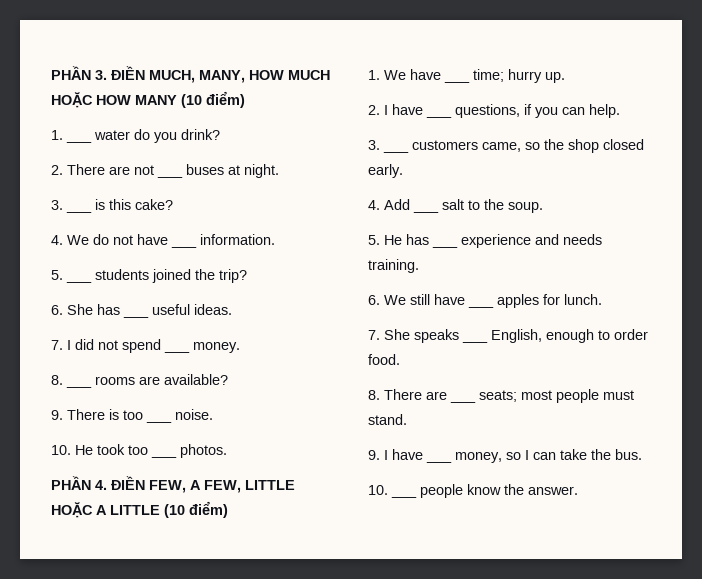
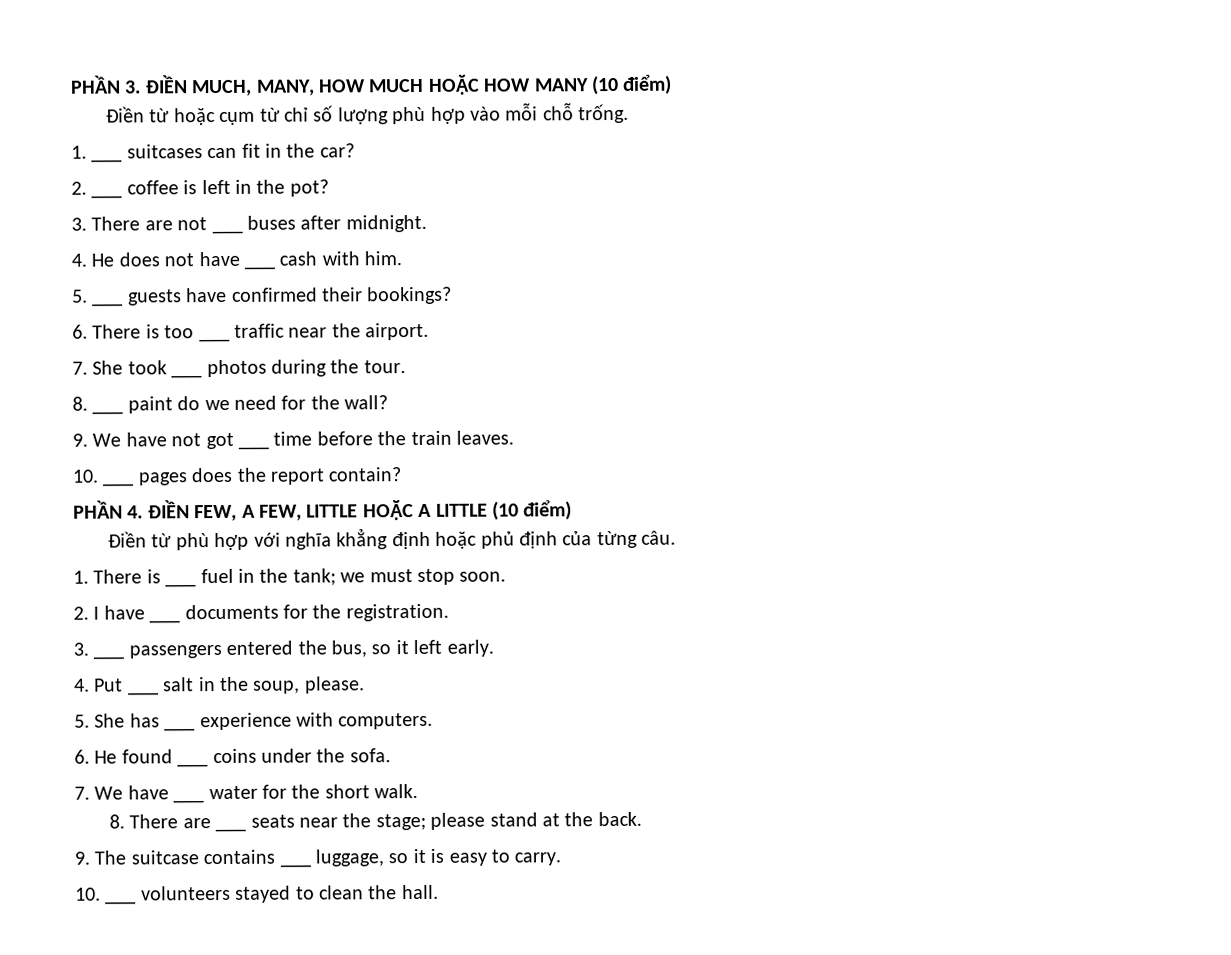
[51,130,63,140] [66,140,92,143] [94,129,220,143] [51,165,63,175] 1. ___ water do you drink? // 2. -> [105,103,630,126] [71,143,355,163] [71,179,329,199] [71,217,87,231] Điền từ hoặc cụm từ chỉ số lượng phù hợp vào mỗi chỗ trống. // 1. ___ suitcases can fit in the car? // 2. ___ coffee is left in the pot? // 3.
[228,164,279,178] [51,200,63,210] [66,210,92,213] [95,199,173,210] [51,234,109,245] at night. // 3. ___ is this cake? // 4. We do -> [300,214,427,233] [71,252,160,267] after midnight. // 4. He does
[200,234,275,245] information. -> [279,251,403,266] cash with him.
[95,269,247,283] [51,304,120,315] [123,315,149,318] [152,304,232,315] [51,339,240,353] [51,375,63,385] [66,385,92,388] [95,374,228,385] [51,409,143,420] [146,420,172,423] [175,409,213,420] [51,444,148,455] [151,444,227,458] students joined the trip? // 6. She has ___ useful ideas. // 7. I did not spend ___ money. // 8. ___ rooms are available? // 9. There is too ___ noise. // 10. He took too ___ photos. -> [127,286,453,306] [72,322,430,343] [72,359,406,379] [72,395,389,415] [72,430,514,450] [72,467,403,487] guests have confirmed their bookings? // 6. There is too ___ traffic near the airport. // 7. She took ___ photos during the tour. // 8. ___ paint do we need for the wall? // 9. We have not got ___ time before the train leaves. // 10. ___ pages does the report contain?
[368,69,441,80] [444,69,565,83] [368,104,423,115] [426,104,620,118] [368,140,380,150] [383,150,409,153] [412,139,644,153] 1. We have ___ time; hurry up. // 2. I have ___ questions, if you can help. // 3. ___ customers came, so the shop closed -> [107,528,677,551] [73,568,507,588] [73,603,449,624] [73,639,443,660] Điền từ phù hợp với nghĩa khẳng định hoặc phủ định của từng câu. // 1. There is ___ fuel in the tank; we must stop soon. // 2. I have ___ documents for the registration. // 3. ___ passengers entered the bus, so it left
[384,199,410,210] Add -> [94,678,124,692] Put
[468,199,543,213] [368,235,402,245] to the soup. // 5. He -> [198,676,365,694] [74,713,126,728] in the soup, please. // 5. She
[535,234,602,245] [368,259,419,273] [368,294,465,305] [468,294,602,308] [368,329,648,343] [368,354,400,365] [368,389,447,400] [450,389,634,403] [368,414,407,425] [368,449,423,460] [426,449,642,463] [368,485,388,495] [391,484,578,498] and needs training. // 6. We still have ___ apples for lunch. // 7. She speaks ___ English, enough to order food. // 8. There are ___ seats; most people must stand. // 9. I have ___ money, so I can take the bus. // 10. ___ people know the answer. -> [296,712,434,730] [74,748,391,768] [74,784,419,804] [108,811,642,833] [74,848,562,868] [75,884,439,905] with computers. // 6. He found ___ coins under the sofa. // 7. We have ___ water for the short walk. // 8. There are ___ seats near the stage; please stand at the back. // 9. The suitcase contains ___ luggage, so it is easy to carry. // 10. ___ volunteers stayed to clean the hall.

